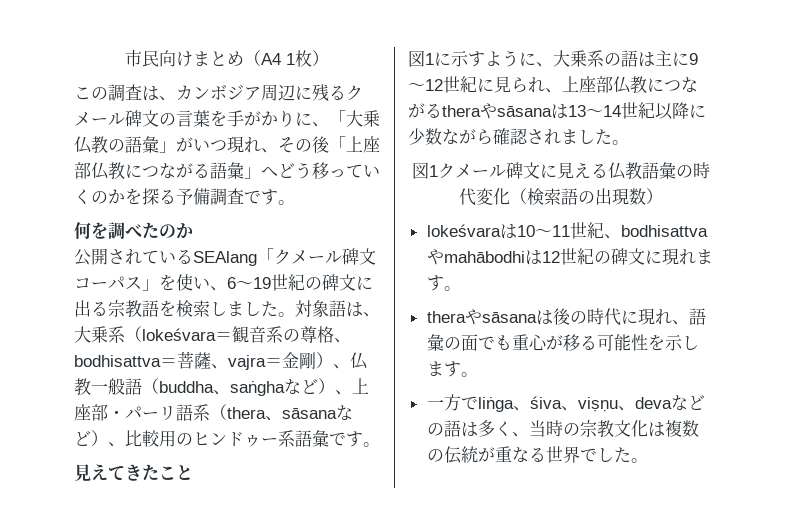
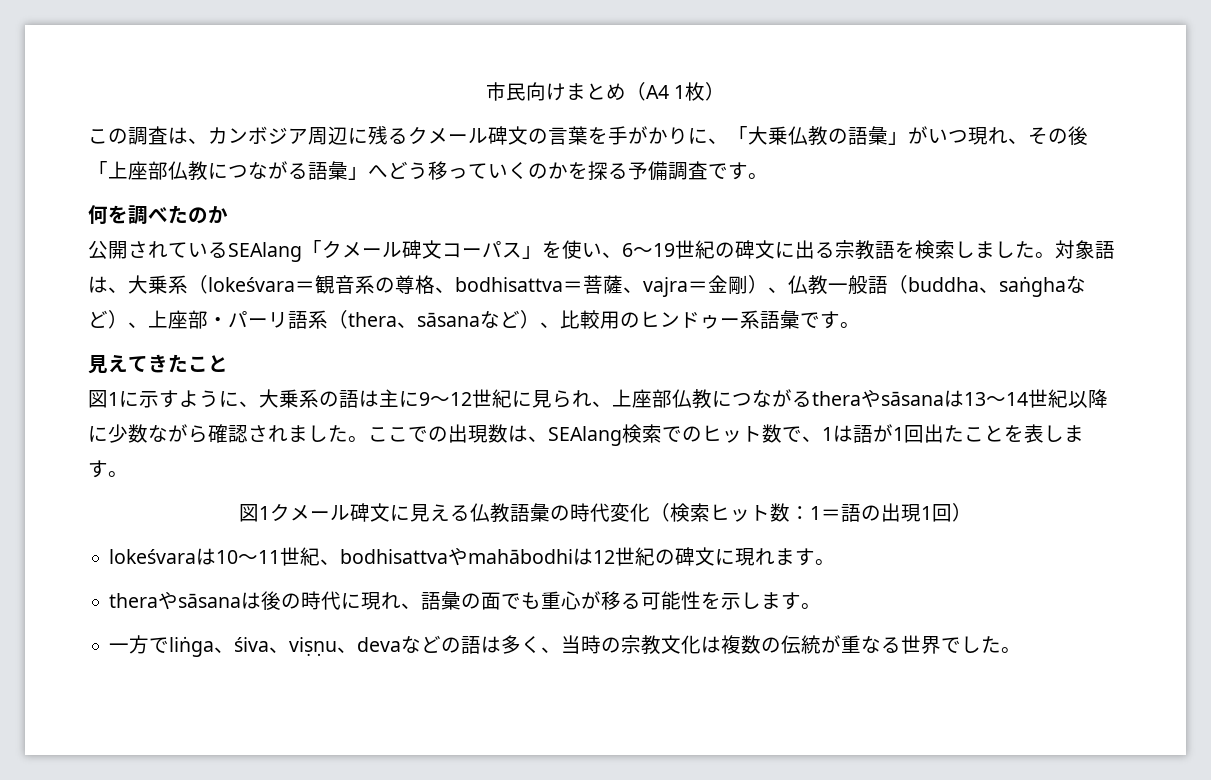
(629, 142) none -> [368,424,1084,446] [88,460,128,478] ここでの出現数は、SEAlang検索でのヒット数で、1は語が1回出たことを表します。
(561, 196) none -> [710,503,841,522] ヒット数：1＝
[629,188,646,205] 数 -> [921,504,952,522] 1回

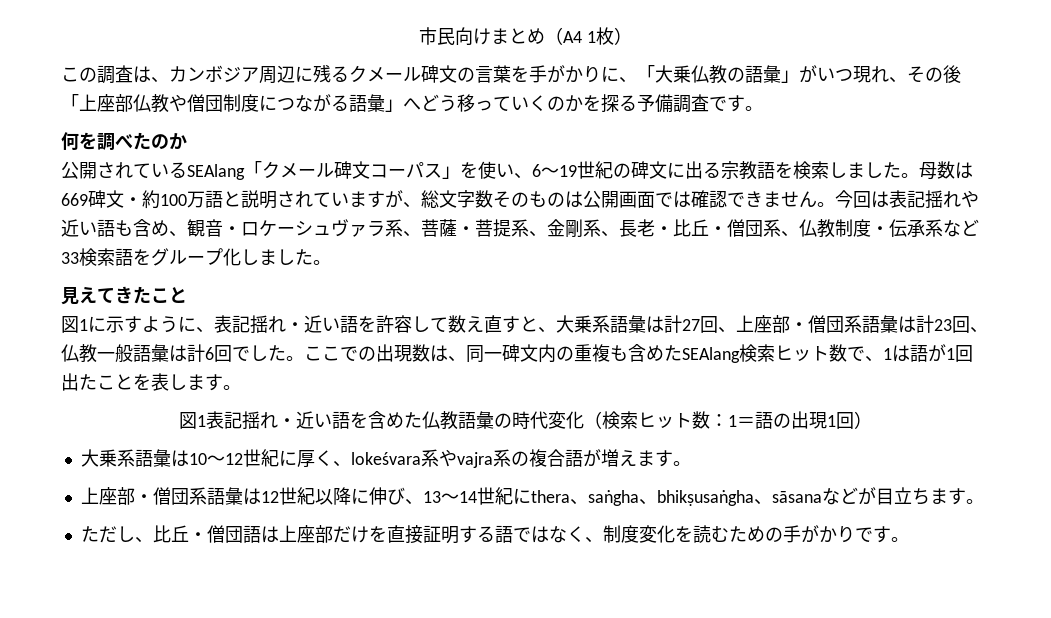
(208, 171) none -> [169,94,259,112] や僧団制度
[1055,240,1115,259] [88,275,1086,297] [88,310,840,329] 対象語は、大乗系（lokeśvara＝観音系の尊格、bodhisattva＝菩薩、vajra＝金剛）、仏教一般語（buddha、saṅghaなど）、上座部・パーリ語系（thera、sāsanaなど）、比較用のヒンドゥー系語彙です -> [919,161,973,180] [61,190,979,209] [61,219,979,238] [61,248,313,266] 母数は669碑文・約100万語と説明されていますが、総文字数そのものは公開画面では確認できません。今回は表記揺れや近い語も含め、観音・ロケーシュヴァラ系、菩薩・菩提系、金剛系、長老・比丘・僧団系、仏教制度・伝承系など33検索語をグループ化しました
[259,389,1108,409] [88,424,308,443] 大乗系の語は主に9〜12世紀に見られ、上座部仏教につながるtheraやsāsanaは13〜14世紀以降に少数ながら確認されま -> [214,315,988,333] [61,344,250,363] 表記揺れ・近い語を許容して数え直すと、大乗系語彙は計27回、上座部・僧団系語彙は計23回、仏教一般語彙は計6回で
(548, 439) none -> [466,344,682,363] 同一碑文内の重複も含めた
[662,426,702,442] での -> (775, 353) none
[270,503,470,522] クメール碑文に見える -> [206,411,422,429] 表記揺れ・近い語を含めた
[109,547,836,566] [109,591,822,610] [109,635,1002,657] lokeśvaraは10〜11世紀、bodhisattvaやmahābodhiは12世紀の碑文に現れます。 // theraやsāsanaは後の時代に現れ、語彙の面でも重心が移る可能性を示します。 // 一方でliṅga、śiva、viṣṇu、devaなどの語は多く、当時の宗教文化は複数の伝統が重なる世界でした -> [80,449,691,468] [80,487,984,506] [80,525,891,544] 大乗系語彙は10〜12世紀に厚く、lokeśvara系やvajra系の複合語が増えます。 // 上座部・僧団系語彙は12世紀以降に伸び、13〜14世紀にthera、saṅgha、bhikṣusaṅgha、sāsanaなどが目立ちます。 // ただし、比丘・僧団語は上座部だけを直接証明する語ではなく、制度変化を読むための手がかりです

